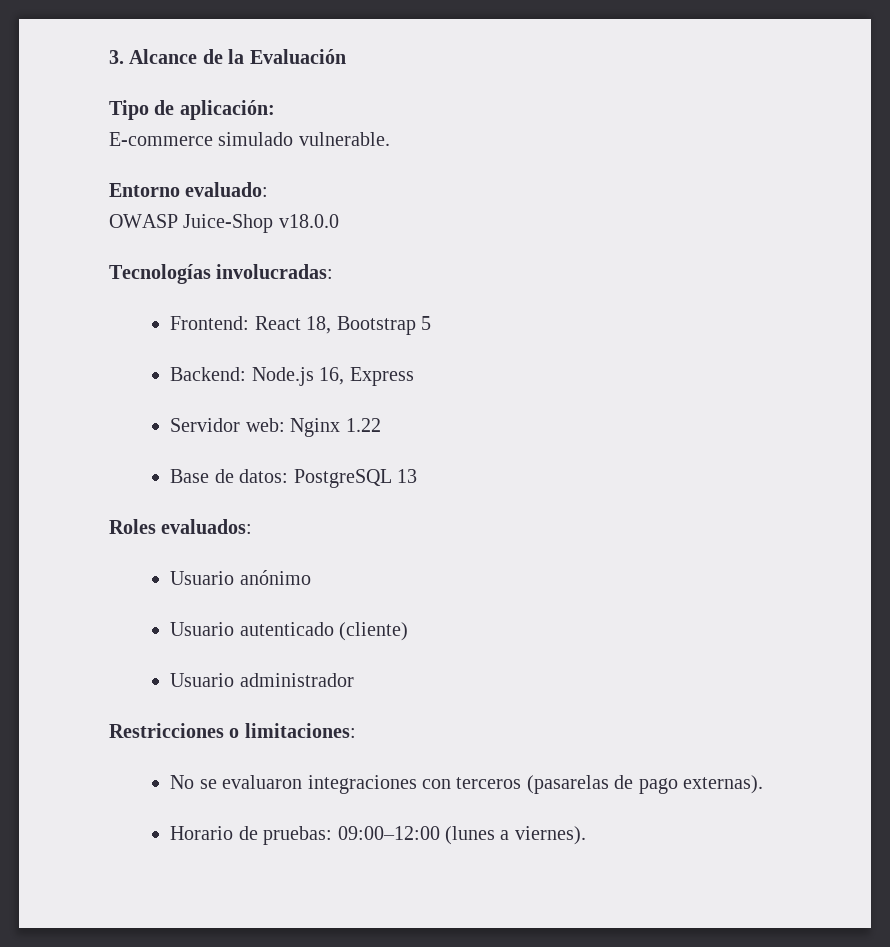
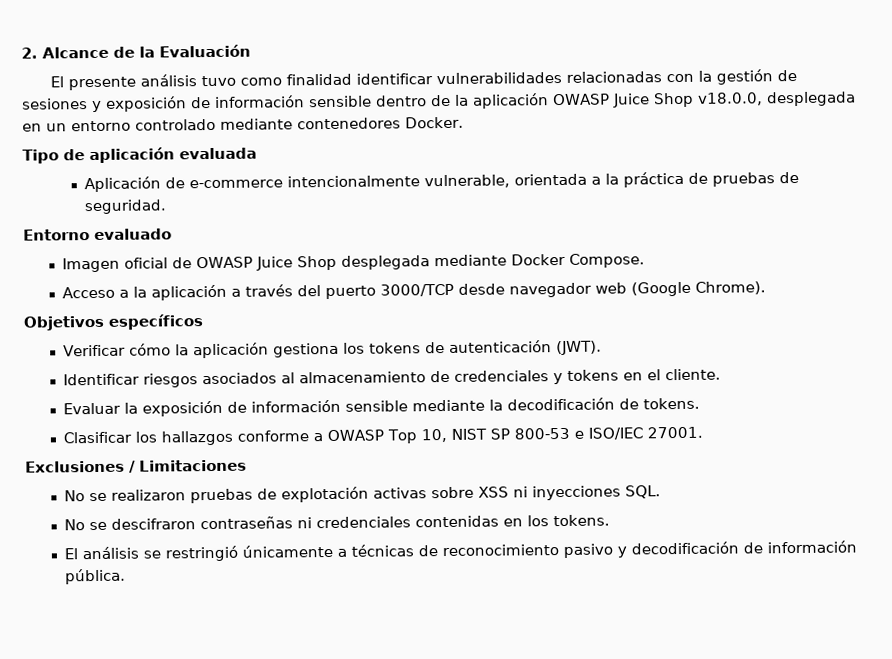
[109,50,124,64] 3. -> [21,47,38,59] 2.
[109,100,275,120] [109,132,390,146] [109,182,269,197] [109,214,339,233] [109,264,334,284] [170,316,431,335] [170,367,414,386] [170,418,381,437] [170,469,417,488] [109,519,253,534] [170,570,311,585] [170,622,409,641] [170,673,354,687] [109,723,356,738] [170,775,763,794] [170,826,586,845] Tipo de aplicación: // E-commerce simulado vulnerable. // Entorno evaluado: // OWASP Juice-Shop v18.0.0 // Tecnologías involucradas: // Frontend: React 18, Bootstrap 5 // Backend: Node.js 16, Express // Servidor web: Nginx 1.22 // Base de datos: PostgreSQL 13 // Roles evaluados: // Usuario anónimo // Usuario autenticado (cliente) // Usuario administrador // Restricciones o limitaciones: // No se evaluaron integraciones con terceros (pasarelas de pago externas). // Horario de pruebas: 09:00–12:00 (lunes a viernes). -> [49,69,797,91] [22,91,856,113] [22,116,464,132] [22,147,257,164] [83,171,799,193] [83,199,166,215] [23,228,172,241] [61,253,645,273] [61,281,766,301] [23,314,203,331] [62,340,602,359] [62,368,721,388] [62,397,700,417] [62,426,703,446] [25,459,247,473] [63,485,661,504] [63,514,610,531] [63,540,857,562] [64,568,126,585] El presente análisis tuvo como finalidad identificar vulnerabilidades relacionadas con la gestión de sesiones y exposición de información sensible dentro de la aplicación OWASP Juice Shop v18.0.0, desplegada en un entorno controlado mediante contenedores Docker. // Tipo de aplicación evaluada // Aplicación de e-commerce intencionalmente vulnerable, orientada a la práctica de pruebas de seguridad. // Entorno evaluado // Imagen oficial de OWASP Juice Shop desplegada mediante Docker Compose. // Acceso a la aplicación a través del puerto 3000/TCP desde navegador web (Google Chrome). // Objetivos específicos // Verificar cómo la aplicación gestiona los tokens de autenticación (JWT). // Identificar riesgos asociados al almacenamiento de credenciales y tokens en el cliente. // Evaluar la exposición de información sensible mediante la decodificación de tokens. // Clasificar los hallazgos conforme a OWASP Top 10, NIST SP 800-53 e ISO/IEC 27001. // Exclusiones / Limitaciones // No se realizaron pruebas de explotación activas sobre XSS ni inyecciones SQL. // No se descifraron contraseñas ni credenciales contenidas en los tokens. // El análisis se restringió únicamente a técnicas de reconocimiento pasivo y decodificación de información pública.

